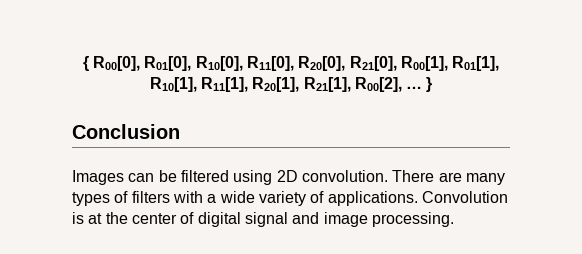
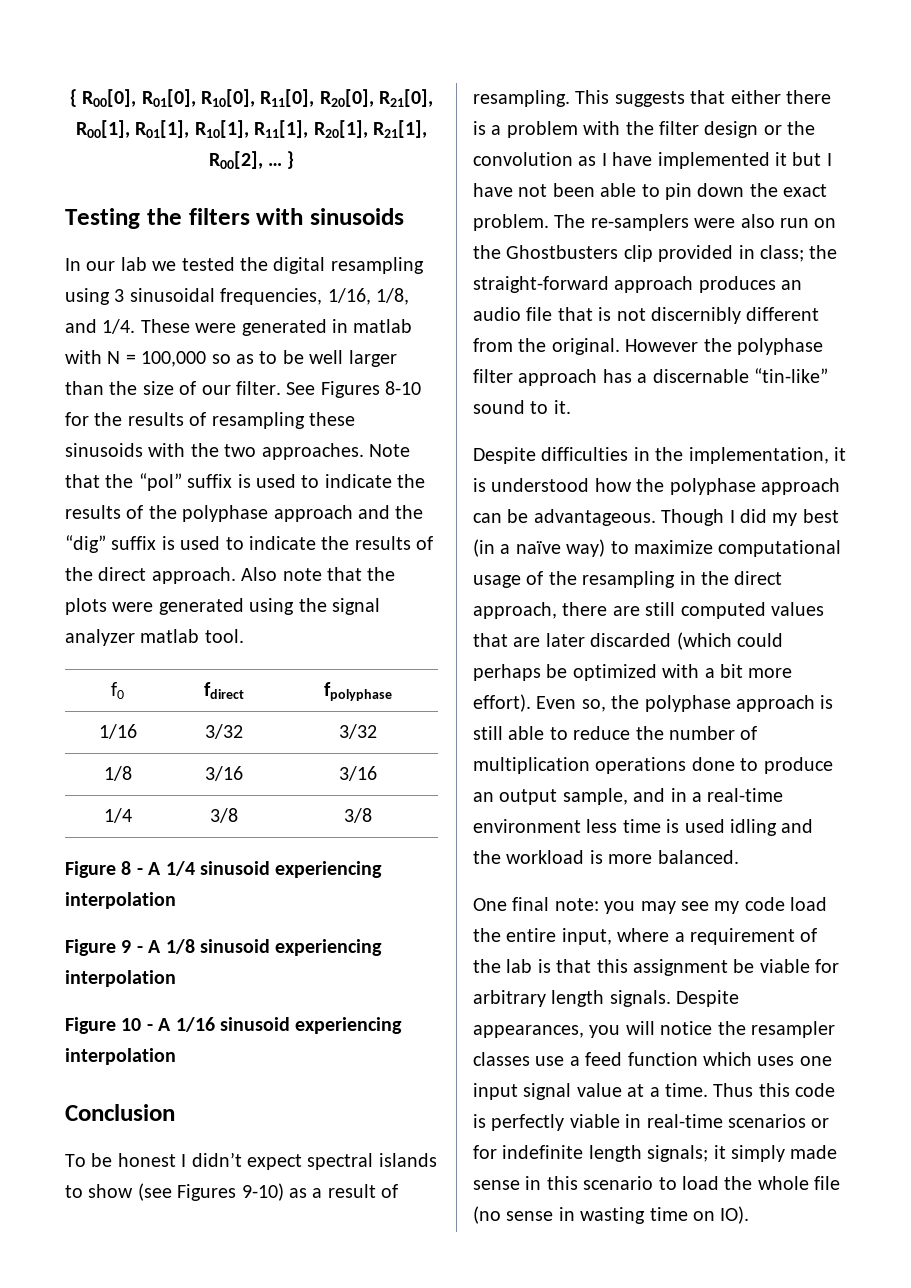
[72,124,180,139] [72,170,505,185] [72,191,508,206] [72,212,454,227] Conclusion // Images can be filtered using 2D convolution. There are many types of filters with a wide variety of applications. Convolution is at the center of digital signal and image processing. -> [65,208,404,229] [65,257,424,274] [65,288,409,305] [65,319,413,336] [65,350,397,367] [65,381,422,398] [65,412,355,429] [65,443,410,460] [65,473,426,491] [65,505,424,522] [65,535,434,553] [65,567,396,584] [65,598,380,615] [65,629,244,646] [111,682,124,699] [203,682,244,699] [323,682,392,701] [98,724,137,739] [204,724,243,739] [338,724,377,739] [103,766,132,781] [204,766,243,781] [338,766,377,781] [103,808,132,823] [209,808,238,823] [343,808,372,823] [65,861,383,878] [65,892,176,909] [65,939,383,956] [65,970,176,987] [65,1017,403,1034] [65,1048,176,1065] [65,1104,175,1121] [65,1152,437,1170] [65,1183,399,1201] [473,90,831,107] [473,121,816,138] [473,152,832,169] [473,183,828,200] [473,214,837,231] [473,245,838,262] [473,276,803,293] [473,307,820,324] [473,338,823,355] [473,368,828,386] [473,400,571,414] [473,447,846,464] [473,478,840,495] [473,509,839,526] [473,539,842,557] [473,571,783,588] [473,602,824,619] [473,632,783,650] [473,664,793,681] [473,694,834,712] [473,726,758,740] [473,757,833,774] [473,788,784,805] [473,819,814,836] [473,850,739,864] [473,897,828,914] [473,928,818,945] [473,959,840,976] [473,990,740,1007] [473,1021,835,1038] [473,1052,832,1066] [473,1083,836,1100] [473,1114,830,1131] [473,1145,838,1162] [473,1176,841,1190] [473,1206,750,1224] Testing the filters with sinusoids // In our lab we tested the digital resampling using 3 sinusoidal frequencies, 1/16, 1/8, and 1/4. These were generated in matlab with N = 100,000 so as to be well larger than the size of our filter. See Figures 8-10 for the results of resampling these sinusoids with the two approaches. Note that the “pol” suffix is used to indicate the results of the polyphase approach and the “dig” suffix is used to indicate the results of the direct approach. Also note that the plots were generated using the signal analyzer matlab tool. // f0 | fdirect | fpolyphase // 1/16 | 3/32 | 3/32 // 1/8 | 3/16 | 3/16 // 1/4 | 3/8 | 3/8 // Figure 8 - A 1/4 sinusoid experiencing interpolation // Figure 9 - A 1/8 sinusoid experiencing interpolation // Figure 10 - A 1/16 sinusoid experiencing interpolation // Conclusion // To be honest I didn’t expect spectral islands to show (see Figures 9-10) as a result of resampling. This suggests that either there is a problem with the filter design or the convolution as I have implemented it but I have not been able to pin down the exact problem. The re-samplers were also run on the Ghostbusters clip provided in class; the straight-forward approach produces an audio file that is not discernibly different from the original. However the polyphase filter approach has a discernable “tin-like” sound to it. // Despite difficulties in the implementation, it is understood how the polyphase approach can be advantageous. Though I did my best (in a naïve way) to maximize computational usage of the resampling in the direct approach, there are still computed values that are later discarded (which could perhaps be optimized with a bit more effort). Even so, the polyphase approach is still able to reduce the number of multiplication operations done to produce an output sample, and in a real-time environment less time is used idling and the workload is more balanced. // One final note: you may see my code load the entire input, where a requirement of the lab is that this assignment be viable for arbitrary length signals. Despite appearances, you will notice the resampler classes use a feed function which uses one input signal value at a time. Thus this code is perfectly viable in real-time scenarios or for indefinite length signals; it simply made sense in this scenario to load the whole file (no sense in wasting time on IO).

